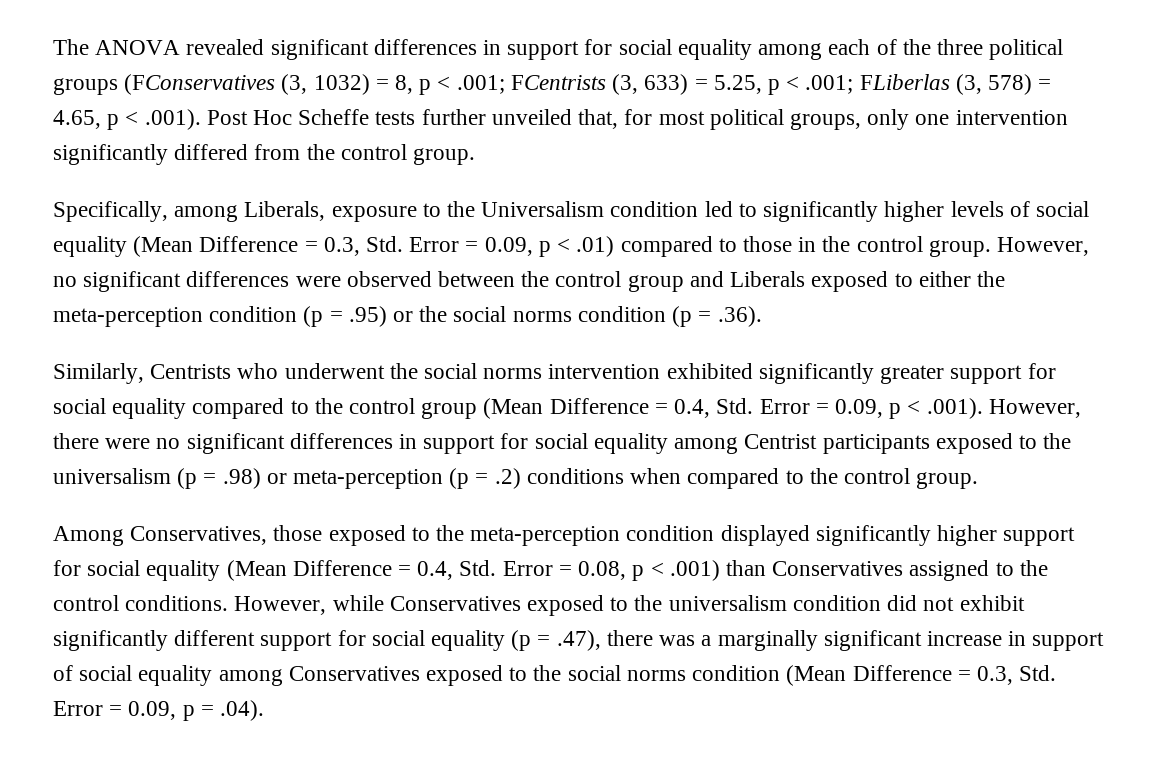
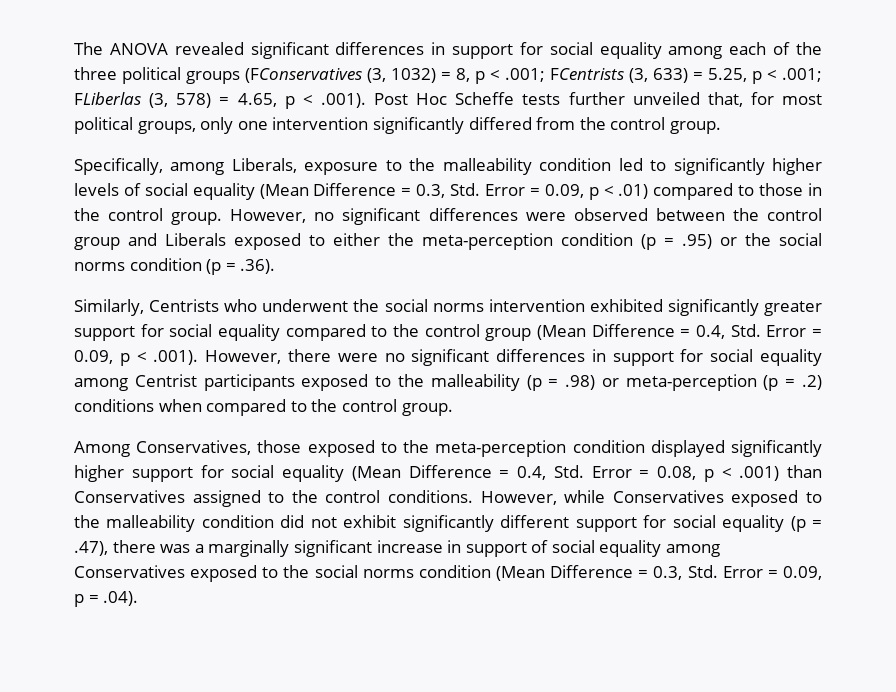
[481,201,605,217] Universalism -> [442,158,532,175] malleability
[53,468,171,484] universalism -> [430,374,520,391] malleability
[668,595,787,611] universalism -> [106,515,196,532] malleability

